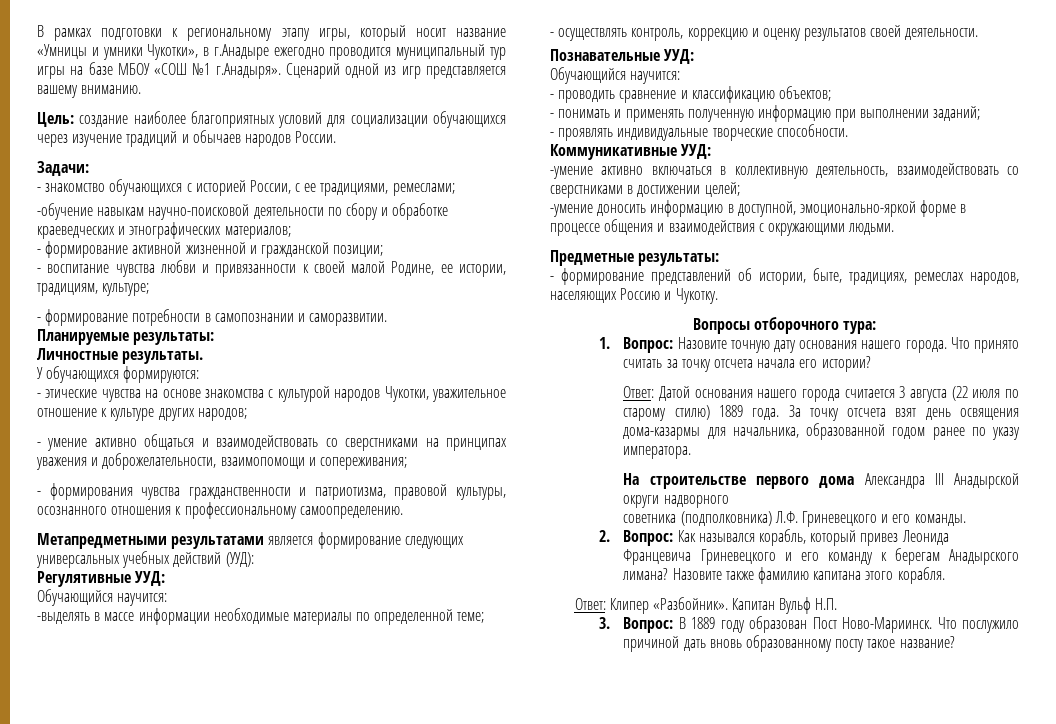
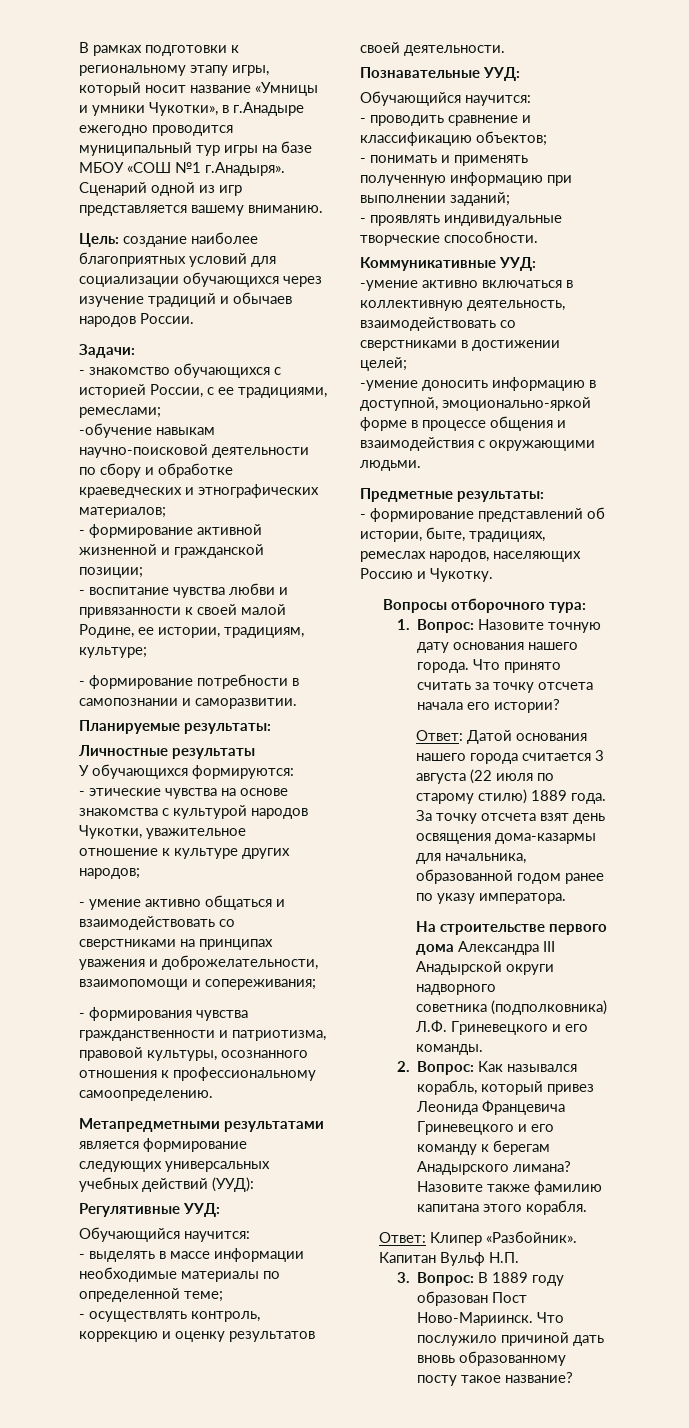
[122,351,204,364] результаты. -> [172,748,255,759] результаты
[37,612,90,624] -выделять -> [79,1251,155,1262] - выделять

